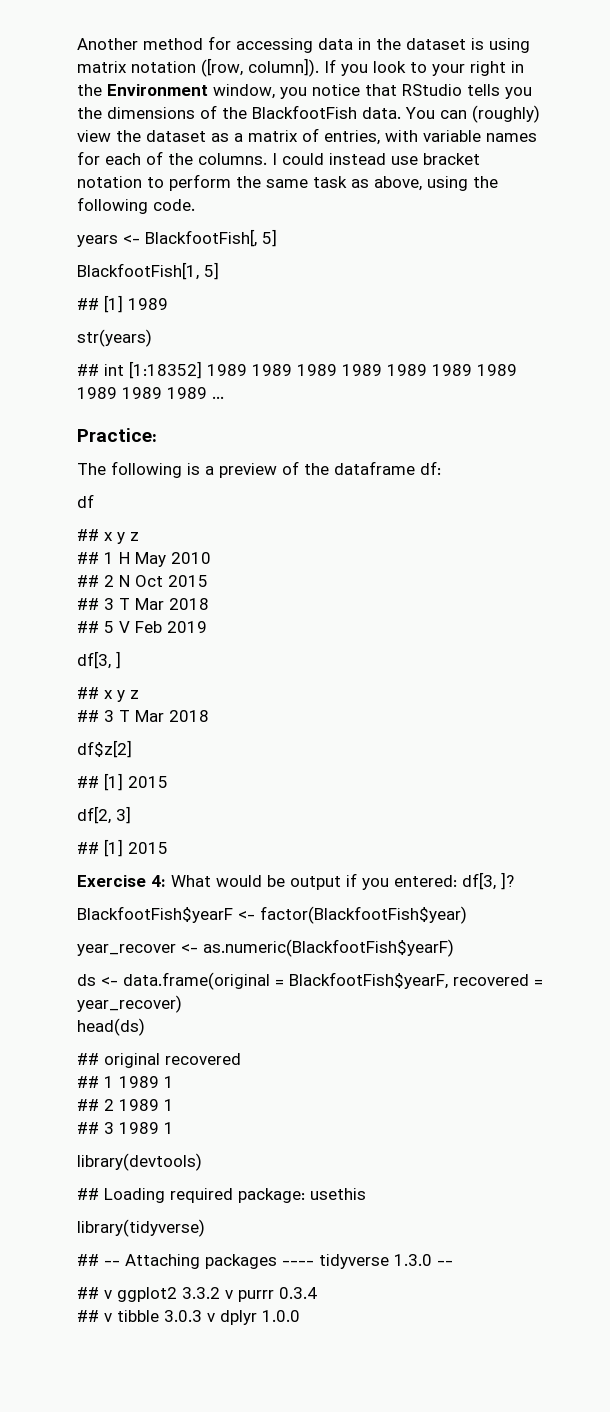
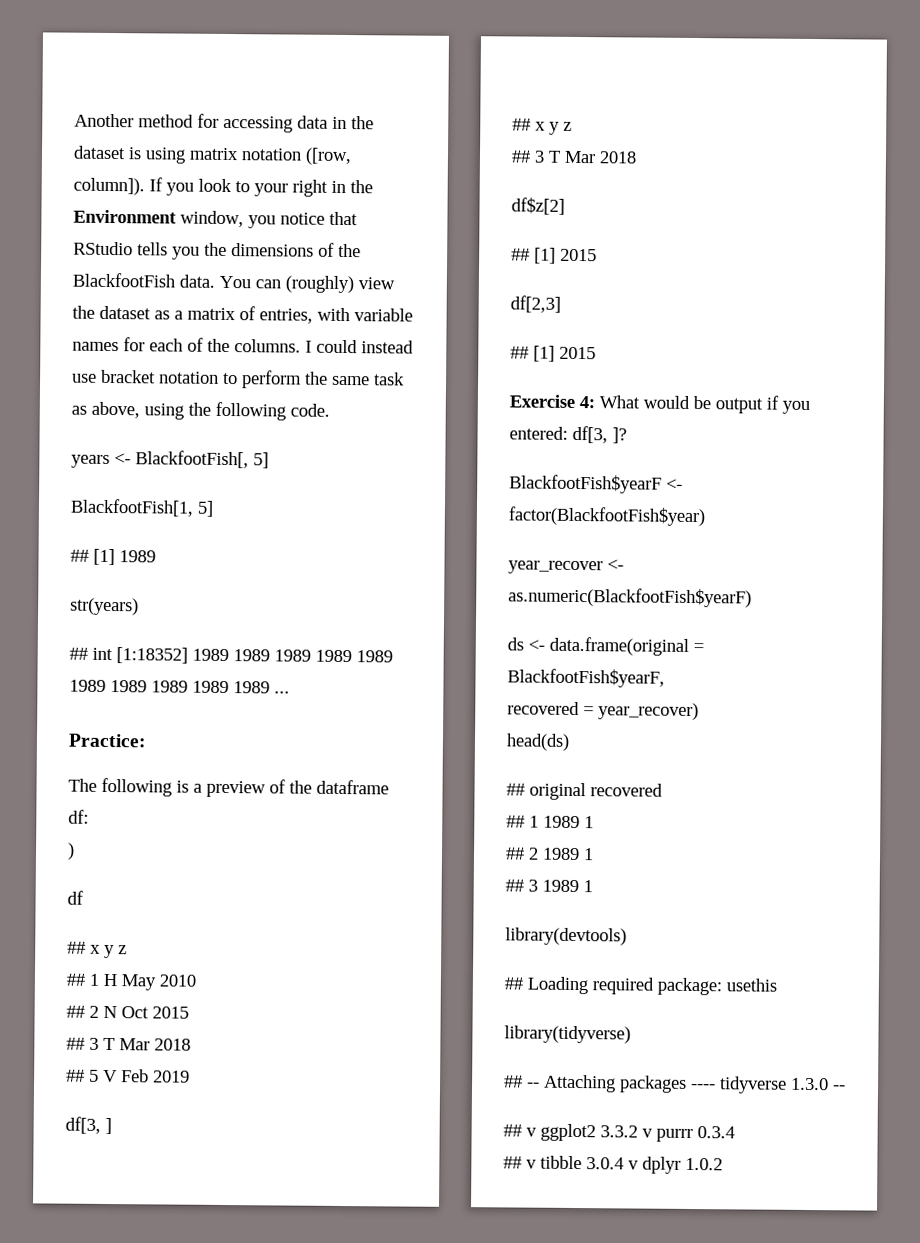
(441, 468) none -> [67,842,75,860] // )
[77,806,131,824] df[2, 3] -> [510,295,561,313] df[2,3]
(448, 980) none -> (665, 678) //
[164,1310,202,1322] 3.0.3 -> [586,1157,624,1170] 3.0.4
[262,1310,300,1322] 1.0.0 -> [685,1157,723,1171] 1.0.2

